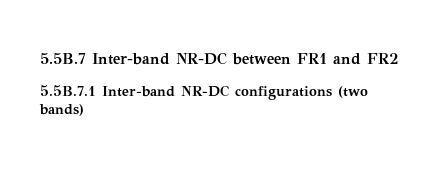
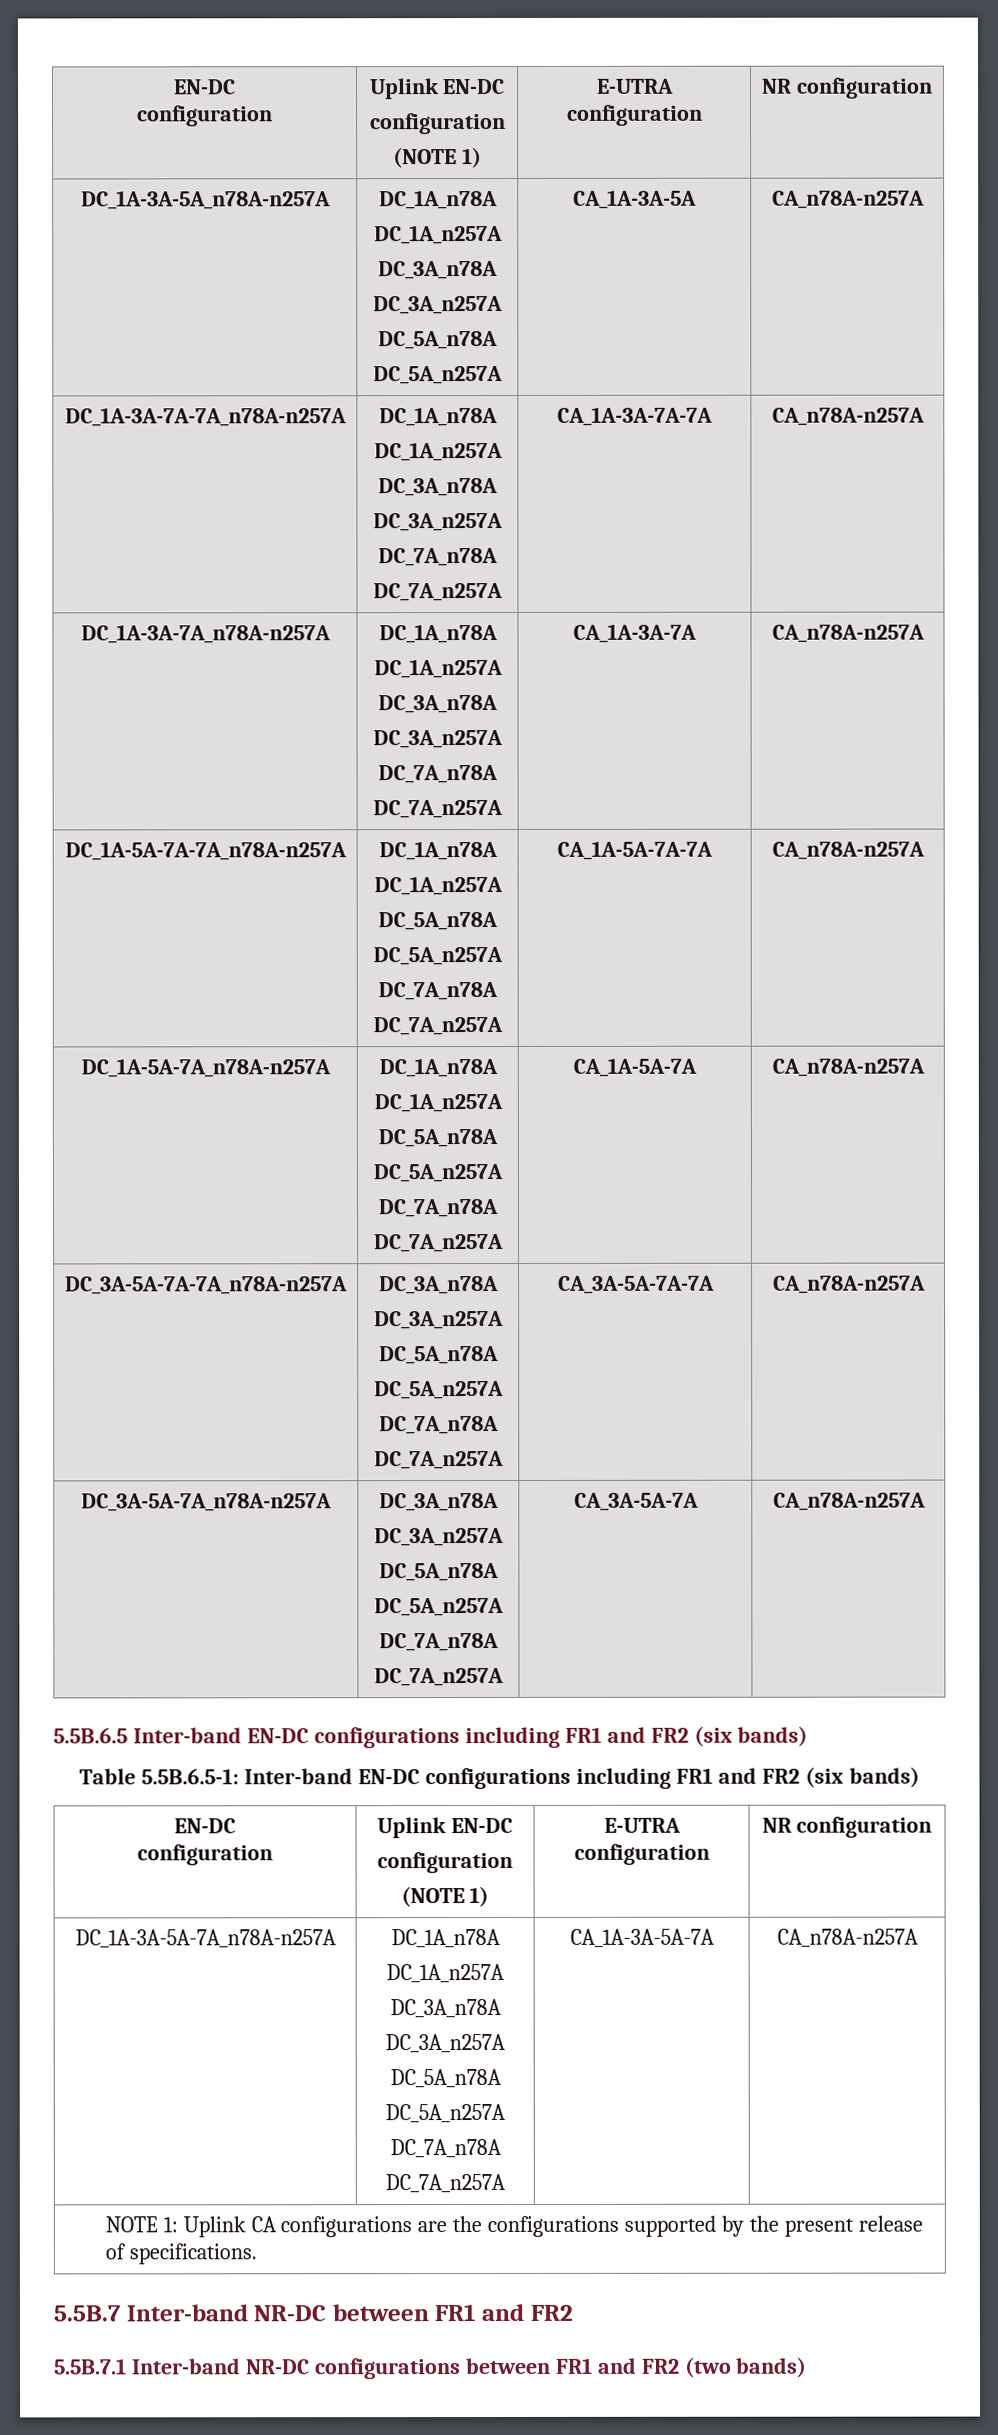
(40, 58) none -> [174,79,236,95] [137,105,273,127] [369,78,506,100] [369,112,506,135] [393,147,482,169] [596,78,674,94] [566,104,703,126] [762,77,933,99] [80,190,331,210] [378,190,498,210] [373,224,503,245] [378,261,499,280] [373,295,504,315] [378,331,499,350] [373,365,504,385] [573,189,697,209] [771,190,925,209] [64,407,347,427] [378,407,498,427] [373,441,503,462] [378,478,499,497] [373,512,504,532] [378,548,499,567] [373,582,504,602] [557,406,713,426] [771,407,925,426] [80,624,331,644] [378,624,498,644] [373,658,503,679] [378,695,499,714] [373,729,504,749] [378,765,499,784] [373,799,504,819] [573,623,697,643] [771,624,925,643] [64,841,347,861] [378,841,498,861] [373,875,503,896] [378,912,499,931] [373,946,504,966] [378,982,499,1001] [373,1016,504,1036] [557,840,713,860] [771,841,925,860] [80,1058,331,1078] [378,1058,498,1078] [373,1092,503,1113] [378,1129,499,1148] [373,1163,504,1183] [378,1199,499,1218] [374,1233,505,1253] [573,1057,697,1077] [771,1058,925,1077] [65,1276,348,1295] [379,1275,500,1295] [374,1310,505,1330] [379,1345,500,1365] [374,1380,505,1400] [379,1415,500,1435] [374,1450,505,1470] [557,1275,715,1294] [772,1275,926,1294] [81,1493,332,1512] [379,1492,500,1512] [374,1527,505,1547] [379,1562,500,1582] [374,1597,505,1617] [379,1632,500,1652] [374,1667,505,1687] [573,1492,699,1511] [772,1492,926,1511] [53,1725,809,1749] [79,1766,920,1790] [174,1818,236,1834] [137,1844,273,1866] [377,1817,513,1839] [377,1851,514,1874] [400,1886,490,1908] [603,1817,681,1833] [573,1843,710,1865] [761,1816,933,1838] [74,1929,337,1949] [390,1928,501,1949] [386,1963,506,1984] [389,1998,502,2019] [385,2033,507,2054] [389,2068,502,2089] [385,2103,507,2124] [389,2138,502,2159] [385,2173,507,2194] [569,1928,715,1948] [776,1928,919,1948] [104,2215,923,2238] [104,2243,257,2265] EN-DC // configuration | Uplink EN-DC // configuration // (NOTE 1) | E-UTRA configuration | NR configuration // DC_1A-3A-5A_n78A-n257A | DC_1A_n78A // DC_1A_n257A // DC_3A_n78A // DC_3A_n257A // DC_5A_n78A // DC_5A_n257A | CA_1A-3A-5A | CA_n78A-n257A // DC_1A-3A-7A-7A_n78A-n257A | DC_1A_n78A // DC_1A_n257A // DC_3A_n78A // DC_3A_n257A // DC_7A_n78A // DC_7A_n257A | CA_1A-3A-7A-7A | CA_n78A-n257A // DC_1A-3A-7A_n78A-n257A | DC_1A_n78A // DC_1A_n257A // DC_3A_n78A // DC_3A_n257A // DC_7A_n78A // DC_7A_n257A | CA_1A-3A-7A | CA_n78A-n257A // DC_1A-5A-7A-7A_n78A-n257A | DC_1A_n78A // DC_1A_n257A // DC_5A_n78A // DC_5A_n257A // DC_7A_n78A // DC_7A_n257A | CA_1A-5A-7A-7A | CA_n78A-n257A // DC_1A-5A-7A_n78A-n257A | DC_1A_n78A // DC_1A_n257A // DC_5A_n78A // DC_5A_n257A // DC_7A_n78A // DC_7A_n257A | CA_1A-5A-7A | CA_n78A-n257A // DC_3A-5A-7A-7A_n78A-n257A | DC_3A_n78A // DC_3A_n257A // DC_5A_n78A // DC_5A_n257A // DC_7A_n78A // DC_7A_n257A | CA_3A-5A-7A-7A | CA_n78A-n257A // DC_3A-5A-7A_n78A-n257A | DC_3A_n78A // DC_3A_n257A // DC_5A_n78A // DC_5A_n257A // DC_7A_n78A // DC_7A_n257A | CA_3A-5A-7A | CA_n78A-n257A // 5.5B.6.5 Inter-band EN-DC configurations including FR1 and FR2 (six bands) // Table 5.5B.6.5-1: Inter-band EN-DC configurations including FR1 and FR2 (six bands) // EN-DC // configuration | Uplink EN-DC // configuration // (NOTE 1) | E-UTRA configuration | NR configuration // DC_1A-3A-5A-7A_n78A-n257A | DC_1A_n78A // DC_1A_n257A // DC_3A_n78A // DC_3A_n257A // DC_5A_n78A // DC_5A_n257A // DC_7A_n78A // DC_7A_n257A | CA_1A-3A-5A-7A | CA_n78A-n257A // NOTE 1: Uplink CA configurations are the configurations supported by the present release of specifications. //
(332, 93) none -> [464,2357,680,2375] between FR1 and FR2

